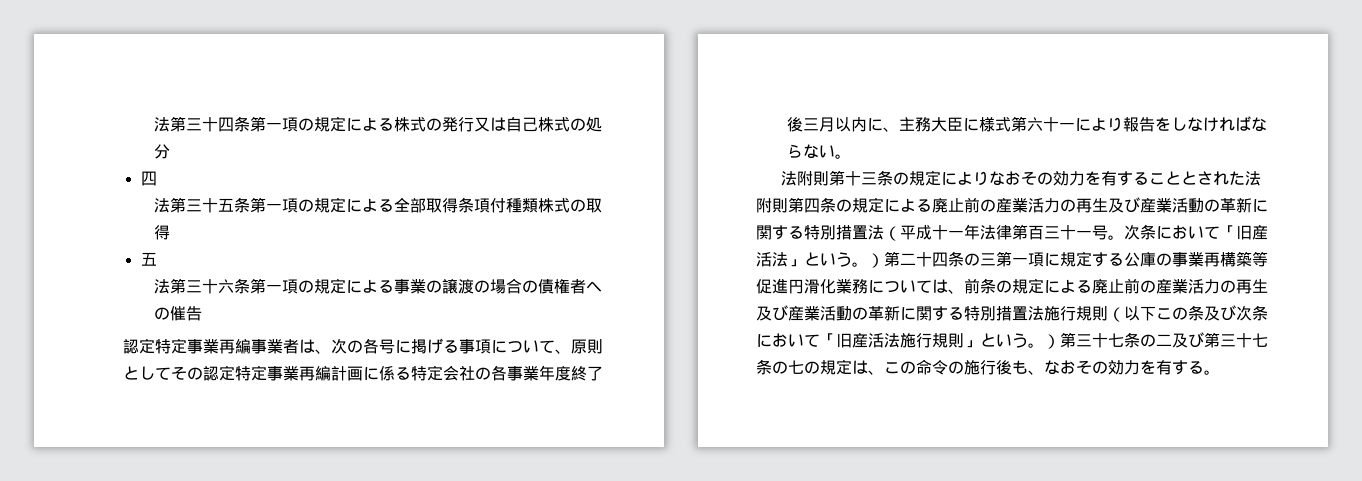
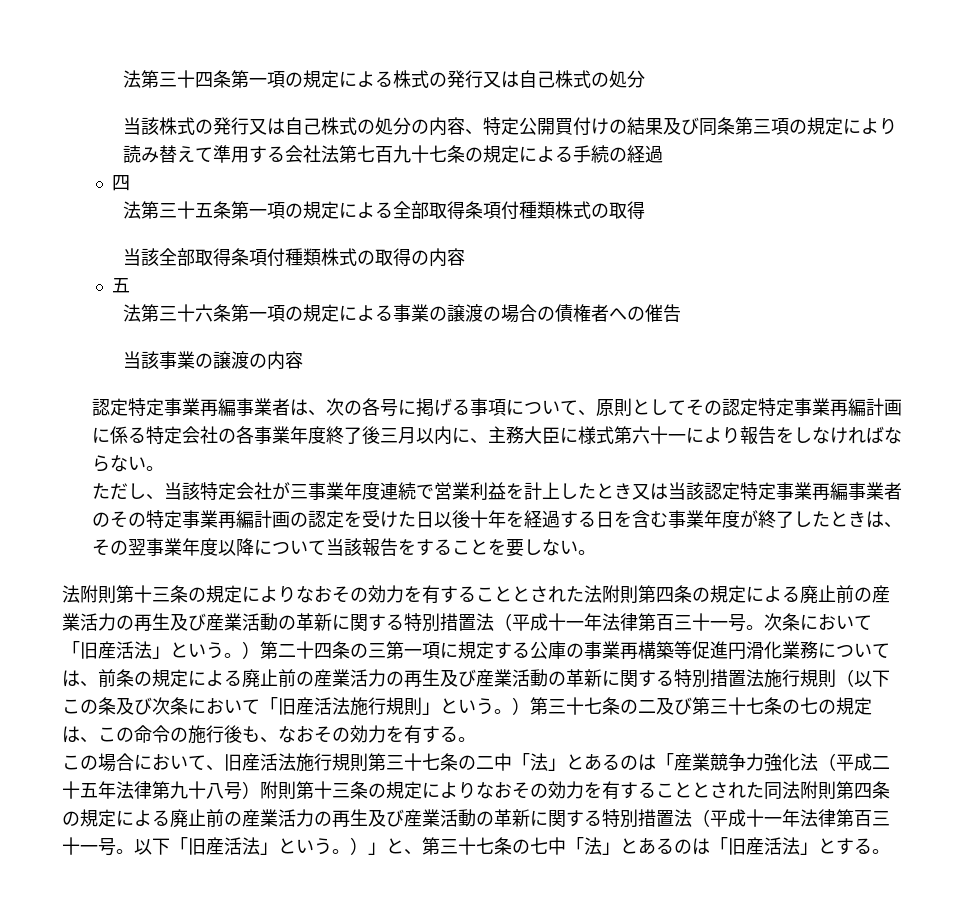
(170, 151) none -> [122,117,897,136] [122,145,663,163] // 当該株式の発行又は自己株式の処分の内容、特定公開買付けの結果及び同条第三項の規定により読み替えて準用する会社法第七百九十七条の規定による手続の経過
(170, 232) none -> [122,248,465,267] // 当該全部取得条項付種類株式の取得の内容
(202, 313) none -> [122,351,303,370] // 当該事業の譲渡の内容
(851, 156) none -> [92,482,903,501] [92,510,903,529] [92,538,597,557] // ただし、当該特定会社が三事業年度連続で営業利益を計上したとき又は当該認定特定事業再編事業者のその特定事業再編計画の認定を受けた日以後十年を経過する日を含む事業年度が終了したときは、その翌事業年度以降について当該報告をすることを要しない。
(1220, 372) none -> [62,753,890,772] [62,781,890,800] [62,809,890,828] [62,837,890,856] // この場合において、旧産活法施行規則第三十七条の二中「法」とあるのは「産業競争力強化法（平成二十五年法律第九十八号）附則第十三条の規定によりなおその効力を有することとされた同法附則第四条の規定による廃止前の産業活力の再生及び産業活動の革新に関する特別措置法（平成十一年法律第百三十一号。以下「旧産活法」という。）」と、第三十七条の七中「法」とあるのは「旧産活法」とする。

